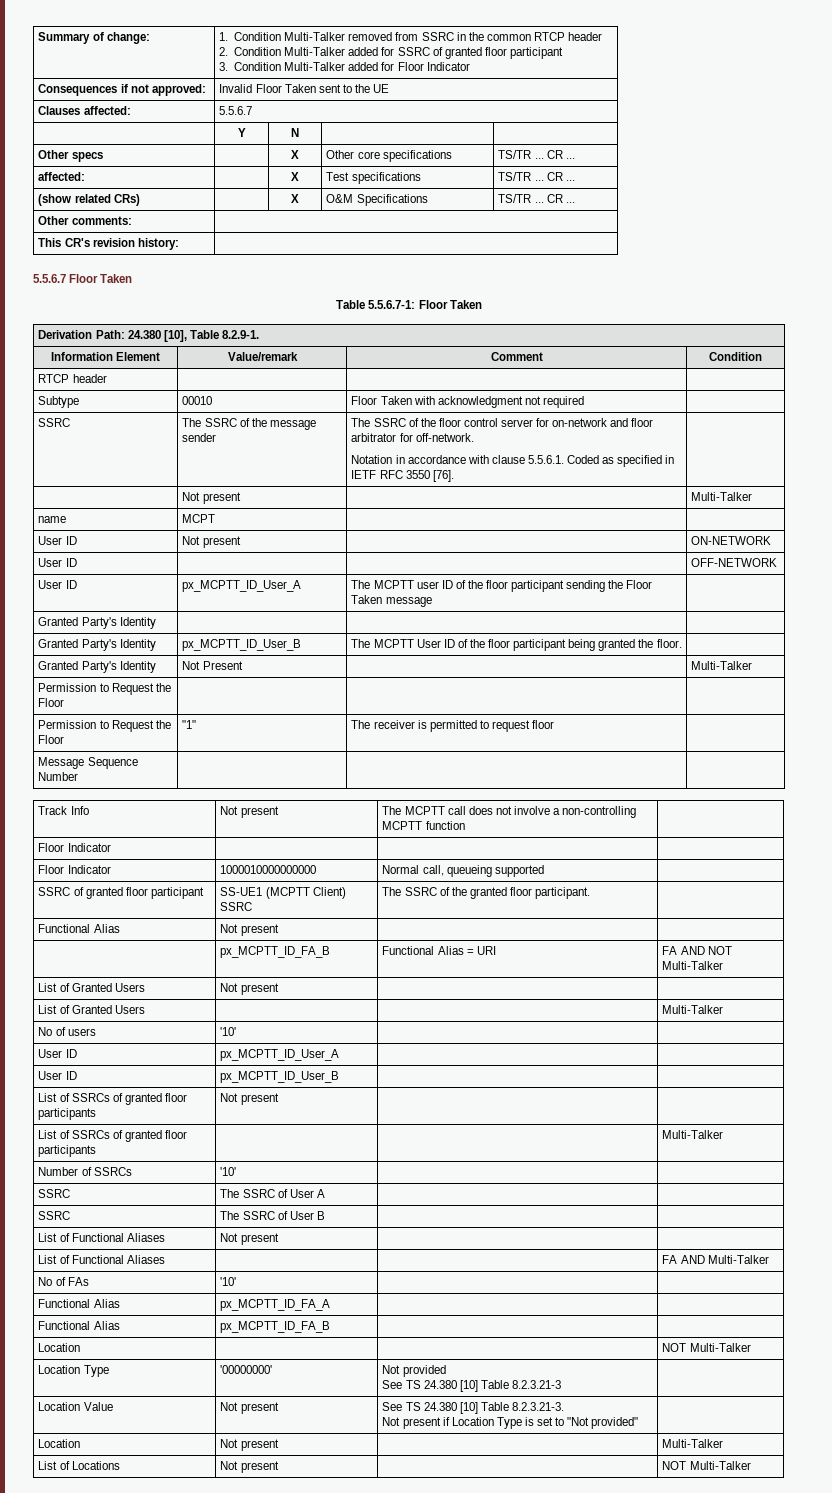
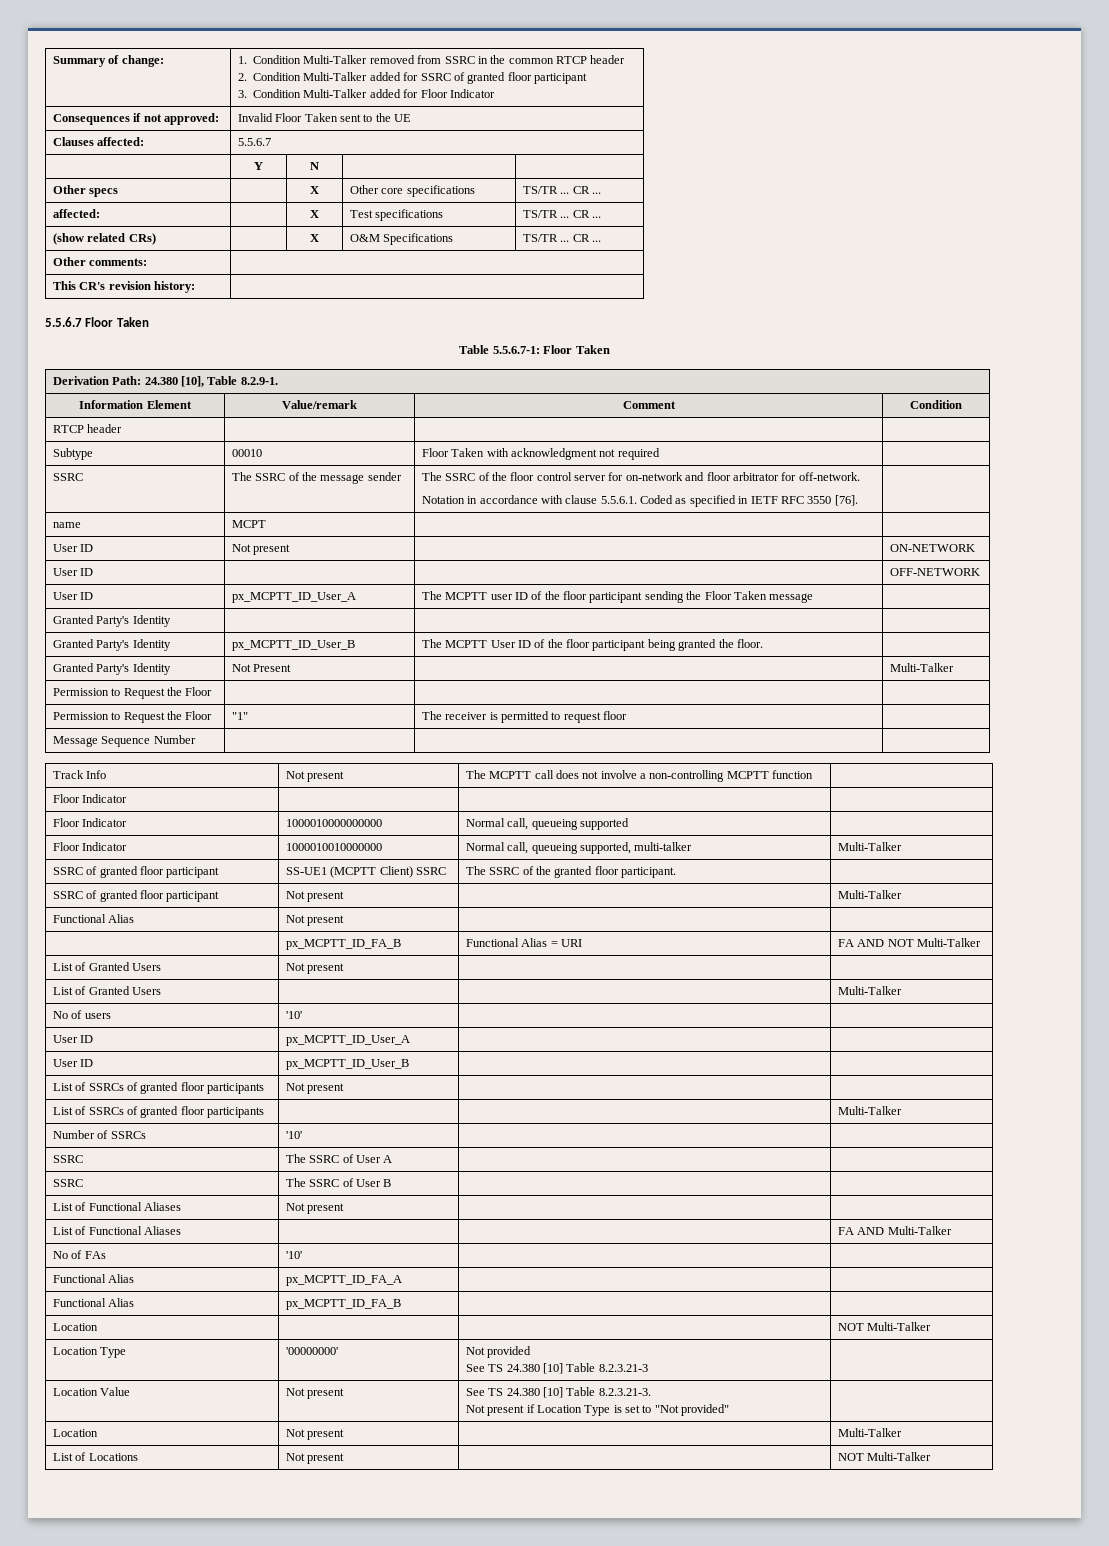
[182,492,241,504] [691,492,753,501] // | Not present | | Multi-Talker -> (858, 500) none
(544, 871) none -> [52,842,128,851] [285,843,382,851] [465,842,693,854] [837,842,902,851] // Floor Indicator | 1000010010000000 | Normal call, queueing supported, multi-talker | Multi-Talker
(591, 893) none -> [52,890,220,902] [285,891,345,902] [837,890,902,899] // SSRC of granted floor participant | Not present | | Multi-Talker

